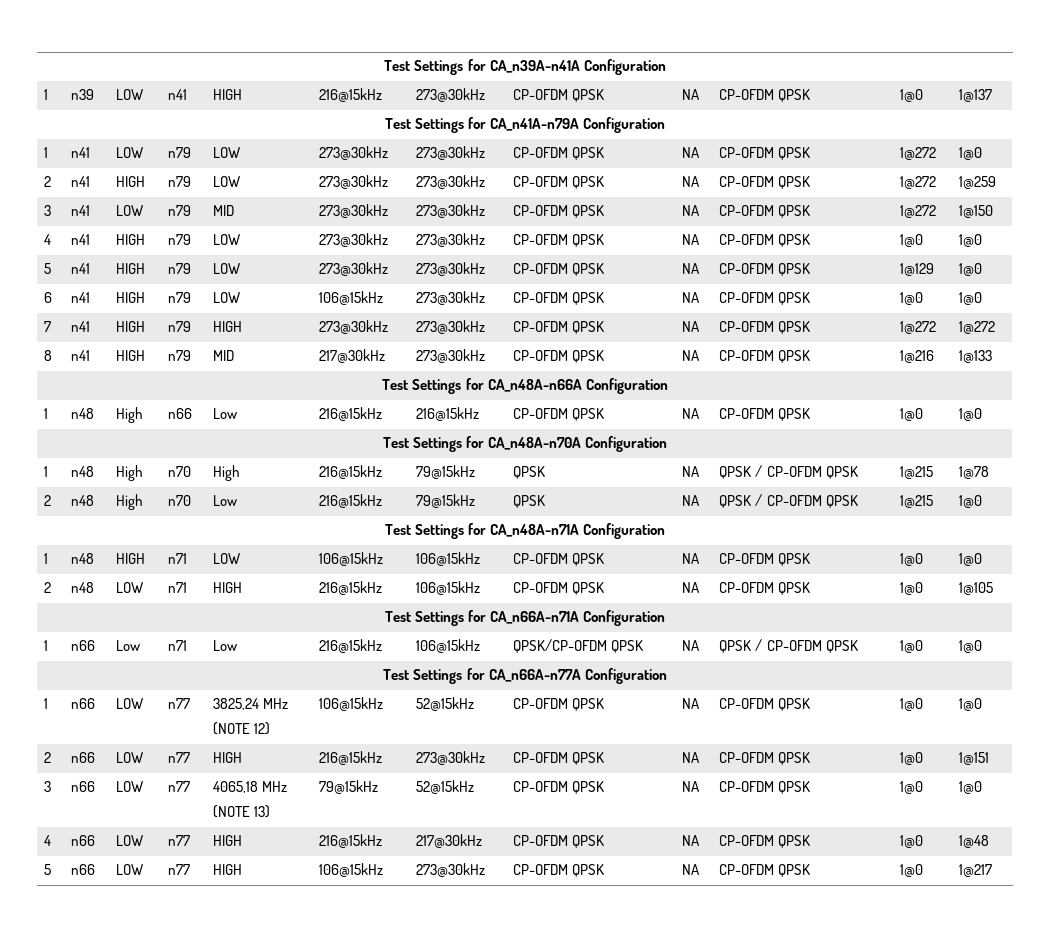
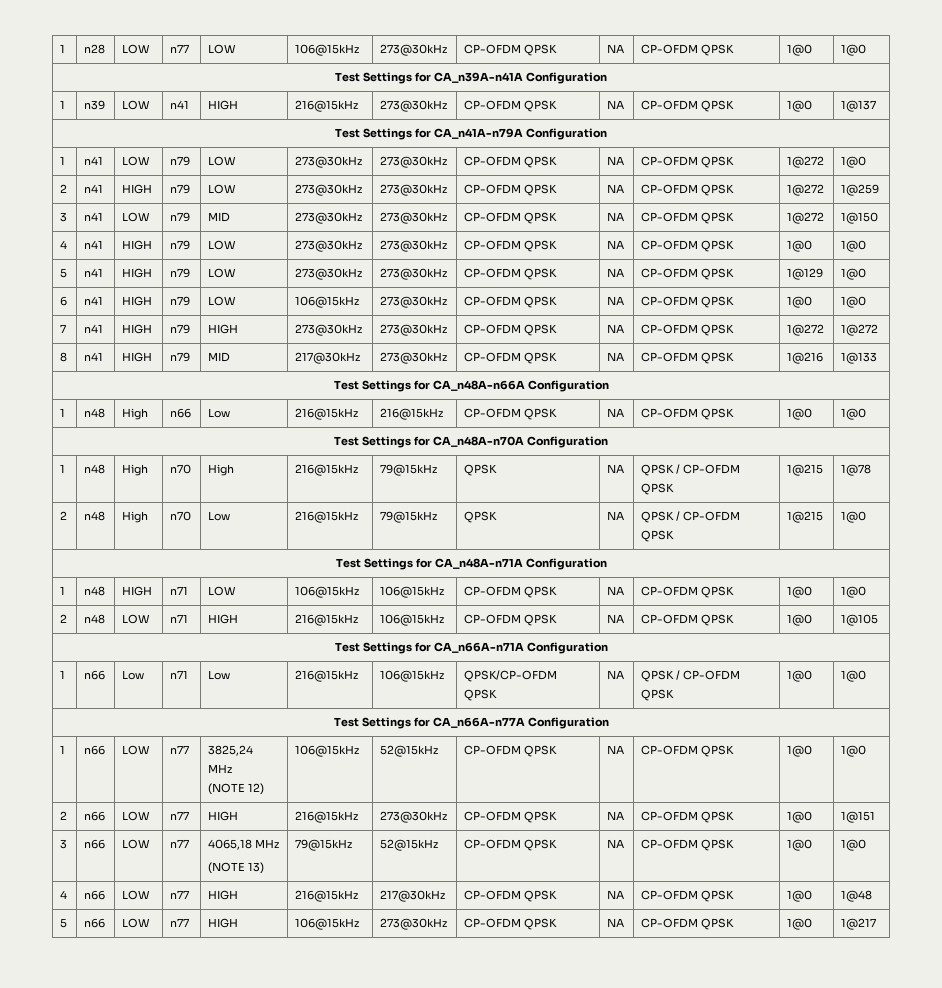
(384, 65) none -> [60,44,66,53] [84,44,106,54] [122,44,151,54] [170,44,190,53] [208,44,237,54] [295,44,360,56] [380,44,448,56] [464,44,558,56] [607,44,625,53] [641,44,735,56] [787,44,813,56] [841,44,867,56] 1 | n28 | LOW | n77 | LOW | 106@15kHz | 273@30kHz | CP-OFDM QPSK | NA | CP-OFDM QPSK | 1@0 | 1@0 //

